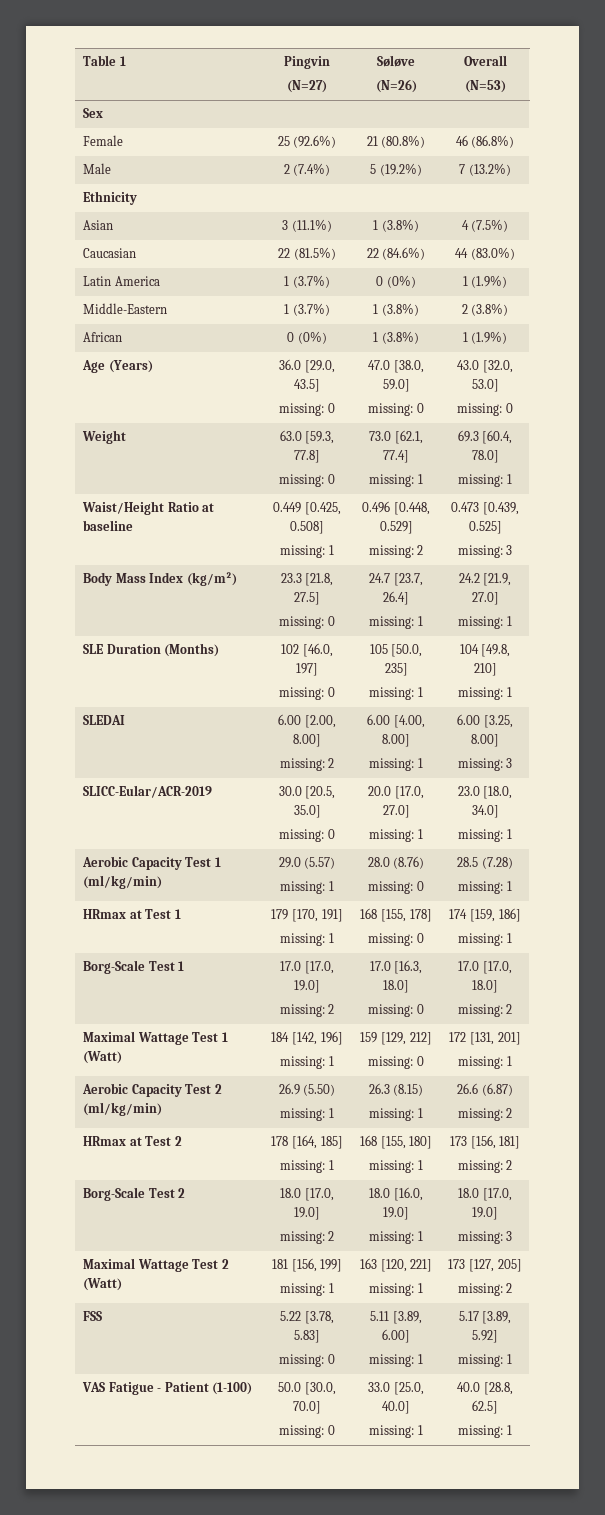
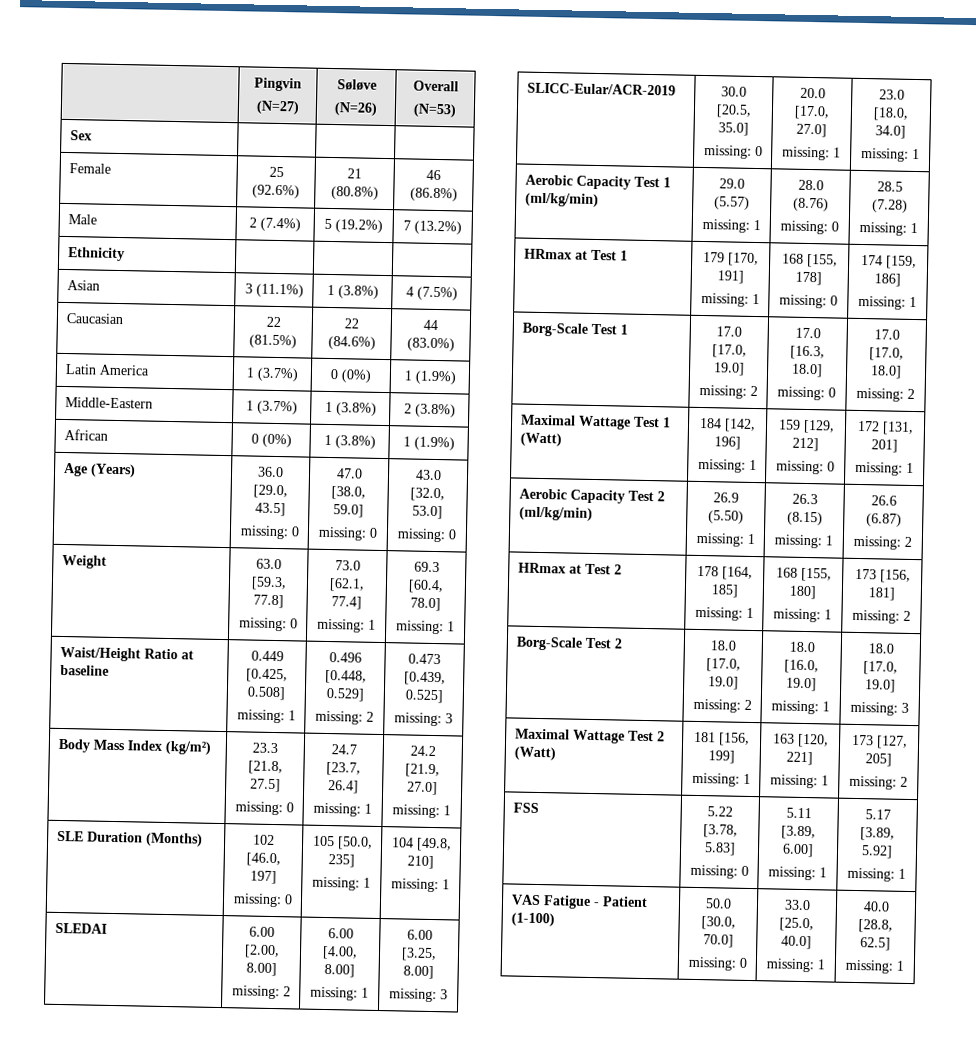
[83,55,126,66] Table 1 -> (253, 84) none

